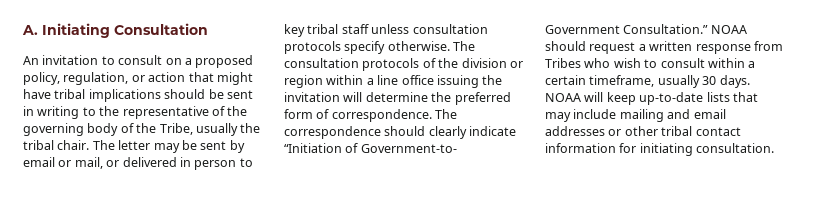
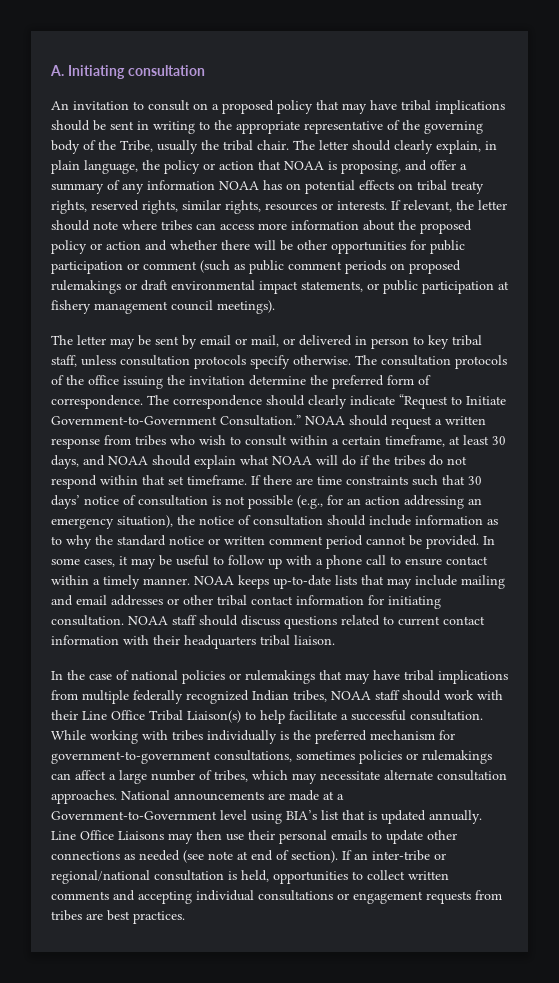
[114,23,208,35] Consultation -> [127,65,205,76] consultation
[23,72,253,85] policy, regulation, or action that might -> [277,100,367,114] policy that may
(120, 111) none -> [236,121,300,134] appropriate
(151, 145) none -> [352,140,497,154] [51,160,467,174] [51,180,484,194] [51,200,507,214] [51,220,472,234] [51,240,465,254] [51,260,461,274] [51,280,509,294] [51,300,275,314] [51,335,106,345] should clearly explain, in plain language, the policy or action that NOAA is proposing, and offer a summary of any information NOAA has on potential effects on tribal treaty rights, reserved rights, similar rights, resources or interests. If relevant, the letter should note where tribes can access more information about the proposed policy or action and whether there will be other opportunities for public participation or comment (such as public comment periods on proposed rulemakings or draft environmental impact statements, or public participation at fishery management council meetings). // The letter
[341,24,369,34] staff -> [51,355,77,367] staff,
[461,58,523,68] [284,75,399,88] division or region within a line -> (84, 380) none
[343,92,363,102] will -> (245, 380) none
[284,143,457,153] [545,25,620,34] “Initiation of Government-to- Government -> [399,394,506,409] [51,416,217,425] “Request to Initiate Government-to-Government
[545,58,581,68] Tribes -> [135,435,166,446] tribes
[657,75,750,88] [545,92,636,105] usually 30 days. NOAA will keep -> [449,435,506,445] [51,455,467,469] [51,475,482,489] [51,495,482,509] [51,515,498,529] [51,535,495,549] [51,555,488,569] [51,575,269,589] at least 30 days, and NOAA should explain what NOAA will do if the tribes do not respond within that set timeframe. If there are time constraints such that 30 days’ notice of consultation is not possible (e.g., for an action addressing an emergency situation), the notice of consultation should include information as to why the standard notice or written comment period cannot be provided. In some cases, it may be useful to follow up with a phone call to ensure contact within a timely manner. NOAA keeps
(775, 148) none -> [128,615,485,629] [51,635,335,649] [51,670,508,684] [51,690,503,704] [51,710,483,724] [51,730,455,744] [51,750,492,764] [51,770,507,784] [51,790,344,804] [51,810,482,824] [51,830,457,844] [51,850,446,863] [51,870,449,884] [51,890,502,904] [51,910,185,924] NOAA staff should discuss questions related to current contact information with their headquarters tribal liaison. // In the case of national policies or rulemakings that may have tribal implications from multiple federally recognized Indian tribes, NOAA staff should work with their Line Office Tribal Liaison(s) to help facilitate a successful consultation. While working with tribes individually is the preferred mechanism for government-to-government consultations, sometimes policies or rulemakings can affect a large number of tribes, which may necessitate alternate consultation approaches. National announcements are made at a Government-to-Government level using BIA’s list that is updated annually. Line Office Liaisons may then use their personal emails to update other connections as needed (see note at end of section). If an inter-tribe or regional/national consultation is held, opportunities to collect written comments and accepting individual consultations or engagement requests from tribes are best practices.

